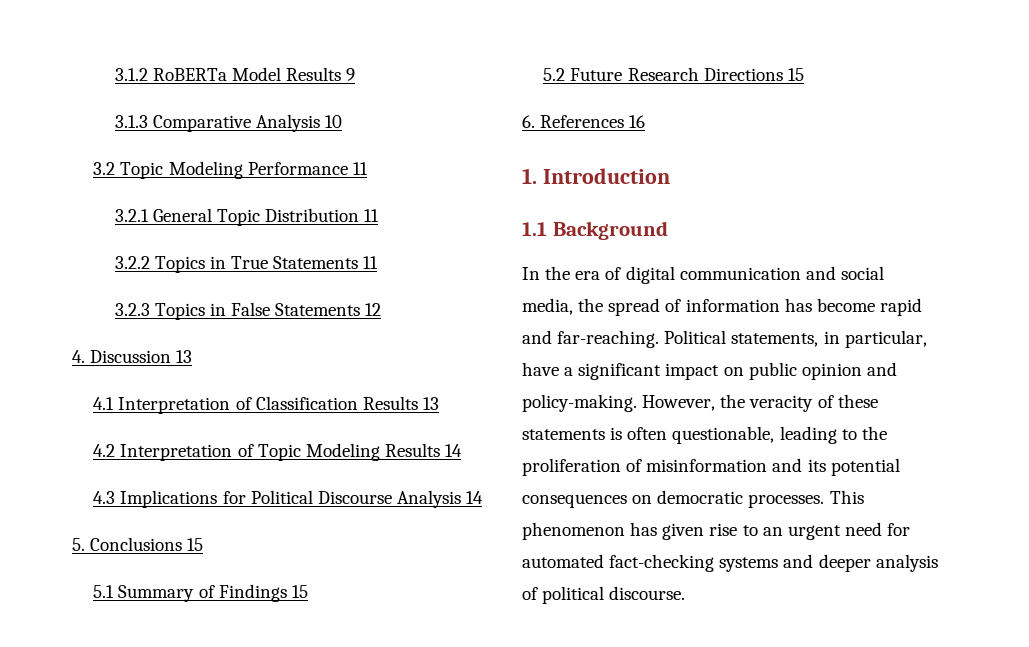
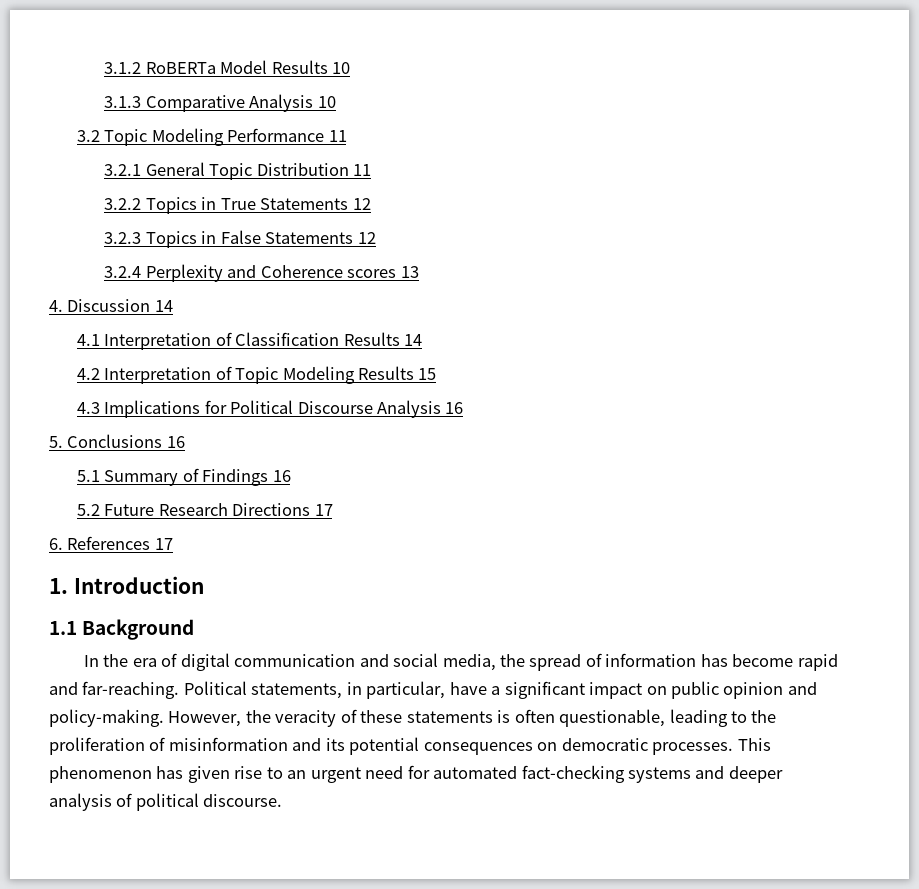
[346,68,356,81] 9 -> [332,62,351,74] 10
[363,256,379,269] 11 -> [352,198,371,210] 12
(382, 309) none -> [104,264,419,282] // 3.2.4 Perplexity and Coherence scores 13
[176,350,193,363] 13 -> [154,300,173,312] 14
[423,397,440,410] 13 -> [403,334,422,346] 14
[445,444,463,457] 14 -> [418,368,437,380] 15
[466,491,484,504] 14 -> [445,402,464,414] 16
[187,538,204,551] 15 -> [166,436,185,448] 16
[291,585,308,598] 15 -> [272,470,291,482] 16
[787,68,804,81] 15 -> [314,504,333,516] 17
[629,115,646,128] 16 -> [154,538,173,550] 17

